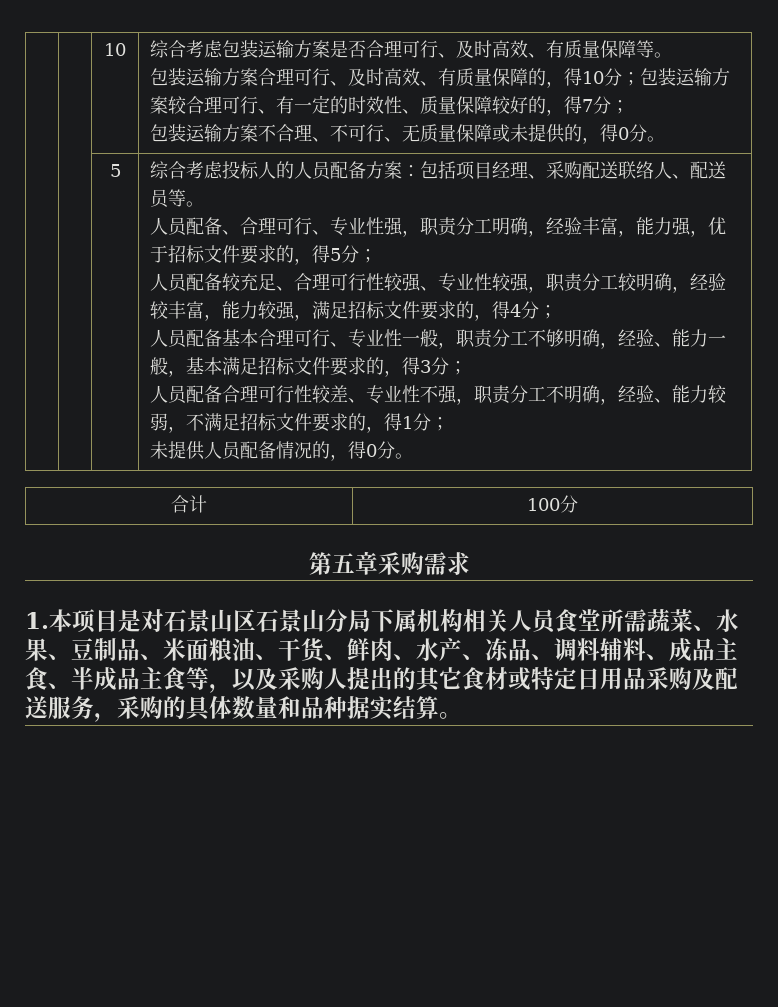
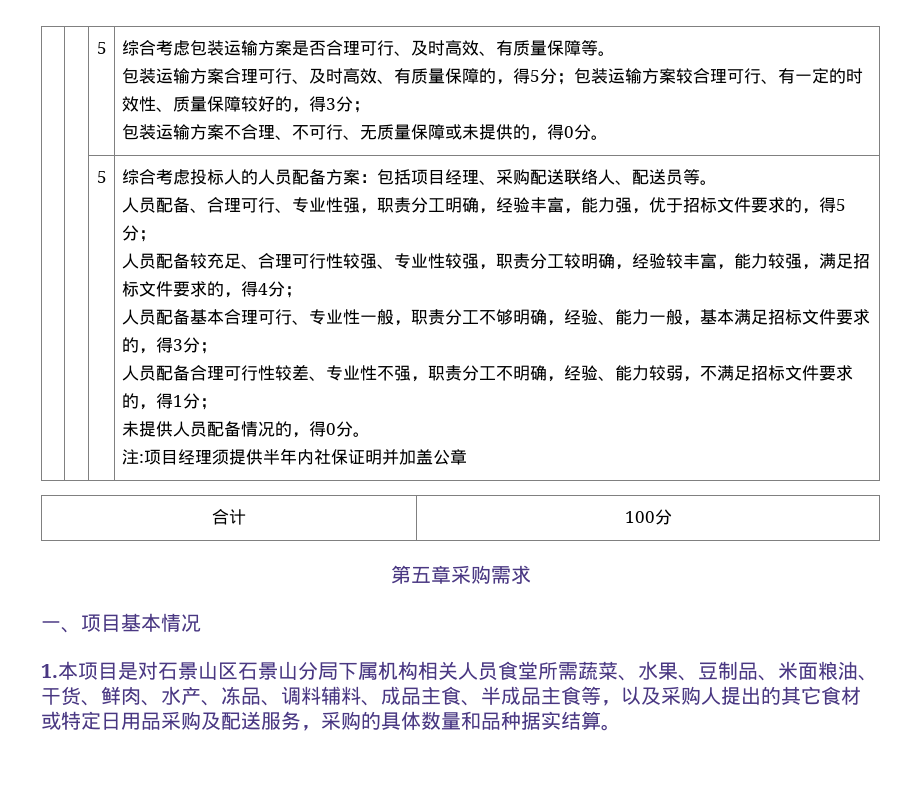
[104,43,126,56] | | 10 -> [96,42,107,54] | | 5
[582,71,605,84] 10 -> [529,70,540,82] 5
[582,99,594,112] 7 -> [325,98,336,110] 3
(414, 456) none -> [121,448,467,465] // 注:项目经理须提供半年内社保证明并加盖公章
(470, 563) none -> [41,613,201,633] // 一、项目基本情况

